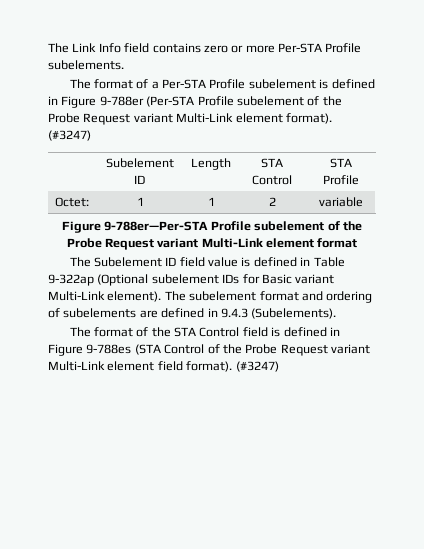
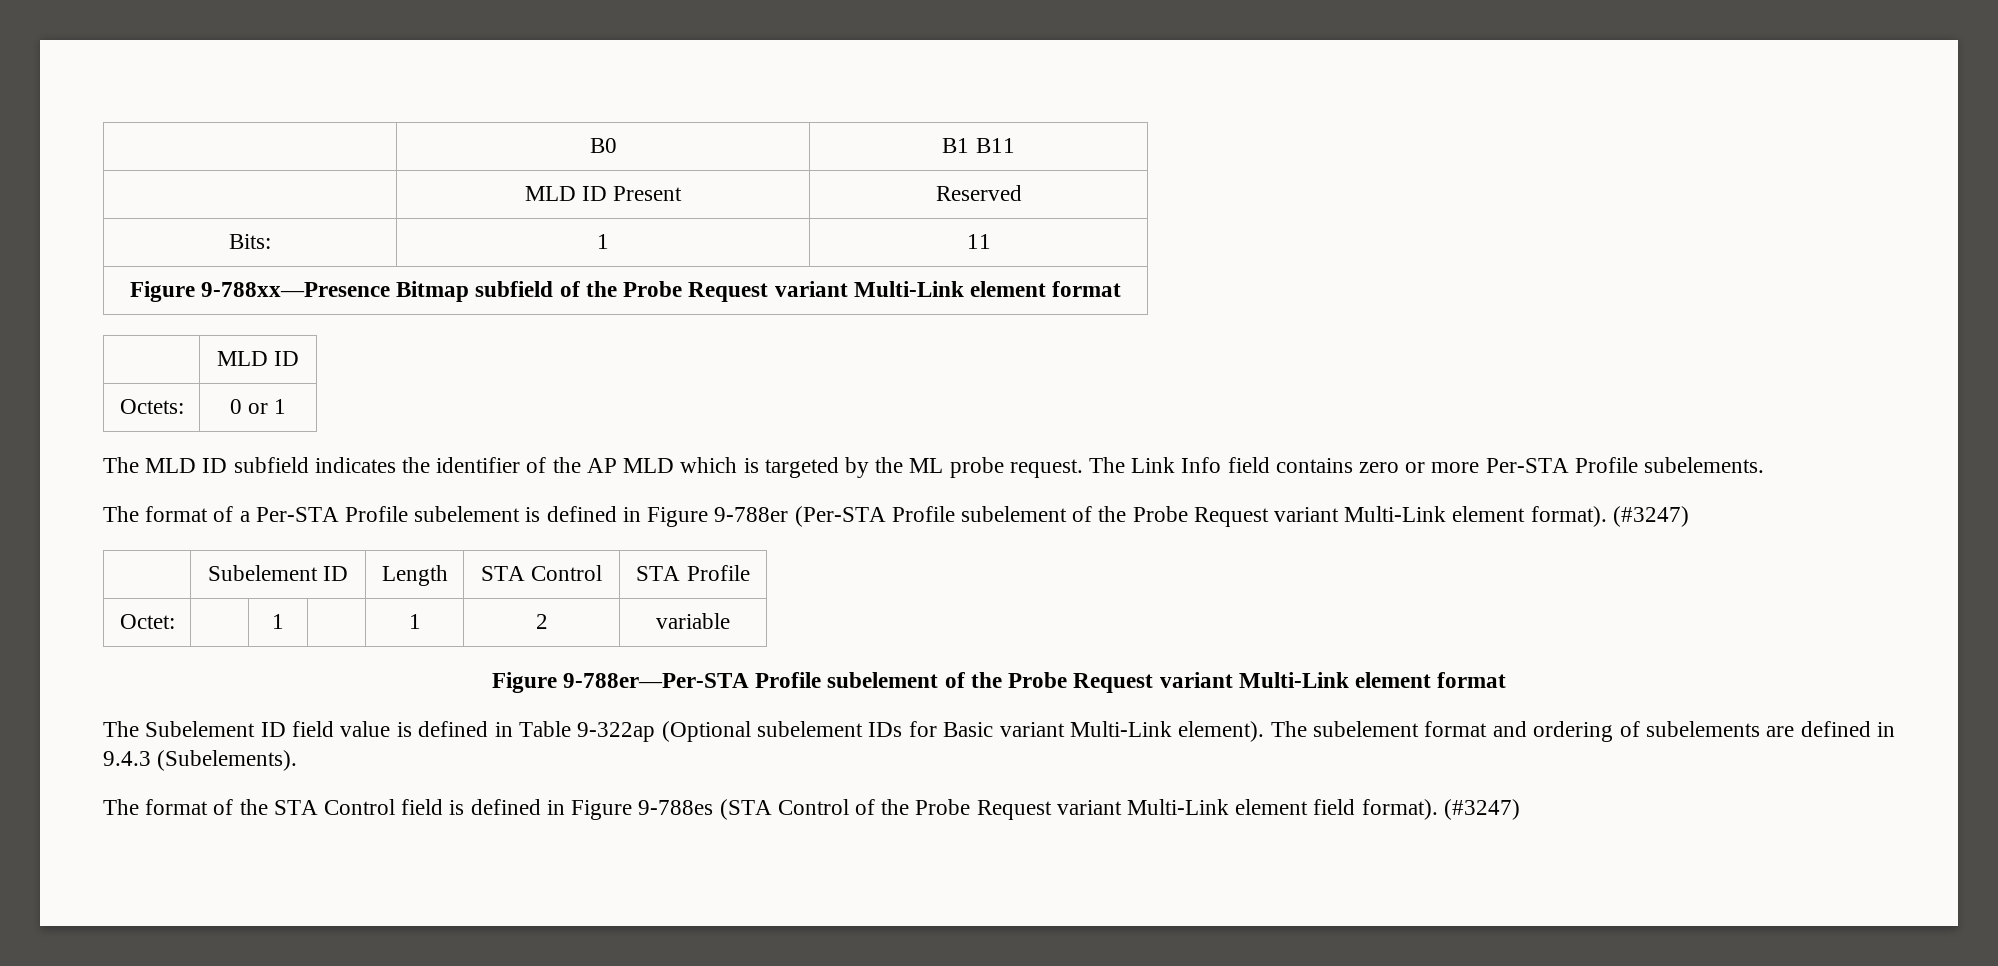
(48, 48) none -> [589,138,617,153] [942,138,1015,153] [524,186,683,201] [935,185,1022,201] [229,234,271,249] [597,234,609,249] [966,234,991,249] [129,281,1122,302] [216,351,300,366] [119,399,184,414] [229,399,287,414] [103,457,1083,478] | B0 | B1 B11 // | MLD ID Present | Reserved // Bits: | 1 | 11 // Figure 9-788xx—Presence Bitmap subfield of the Probe Request variant Multi-Link element format // | MLD ID // Octets: | 0 or 1 // The MLD ID subfield indicates the identifier of the AP MLD which is targeted by the ML probe request.

